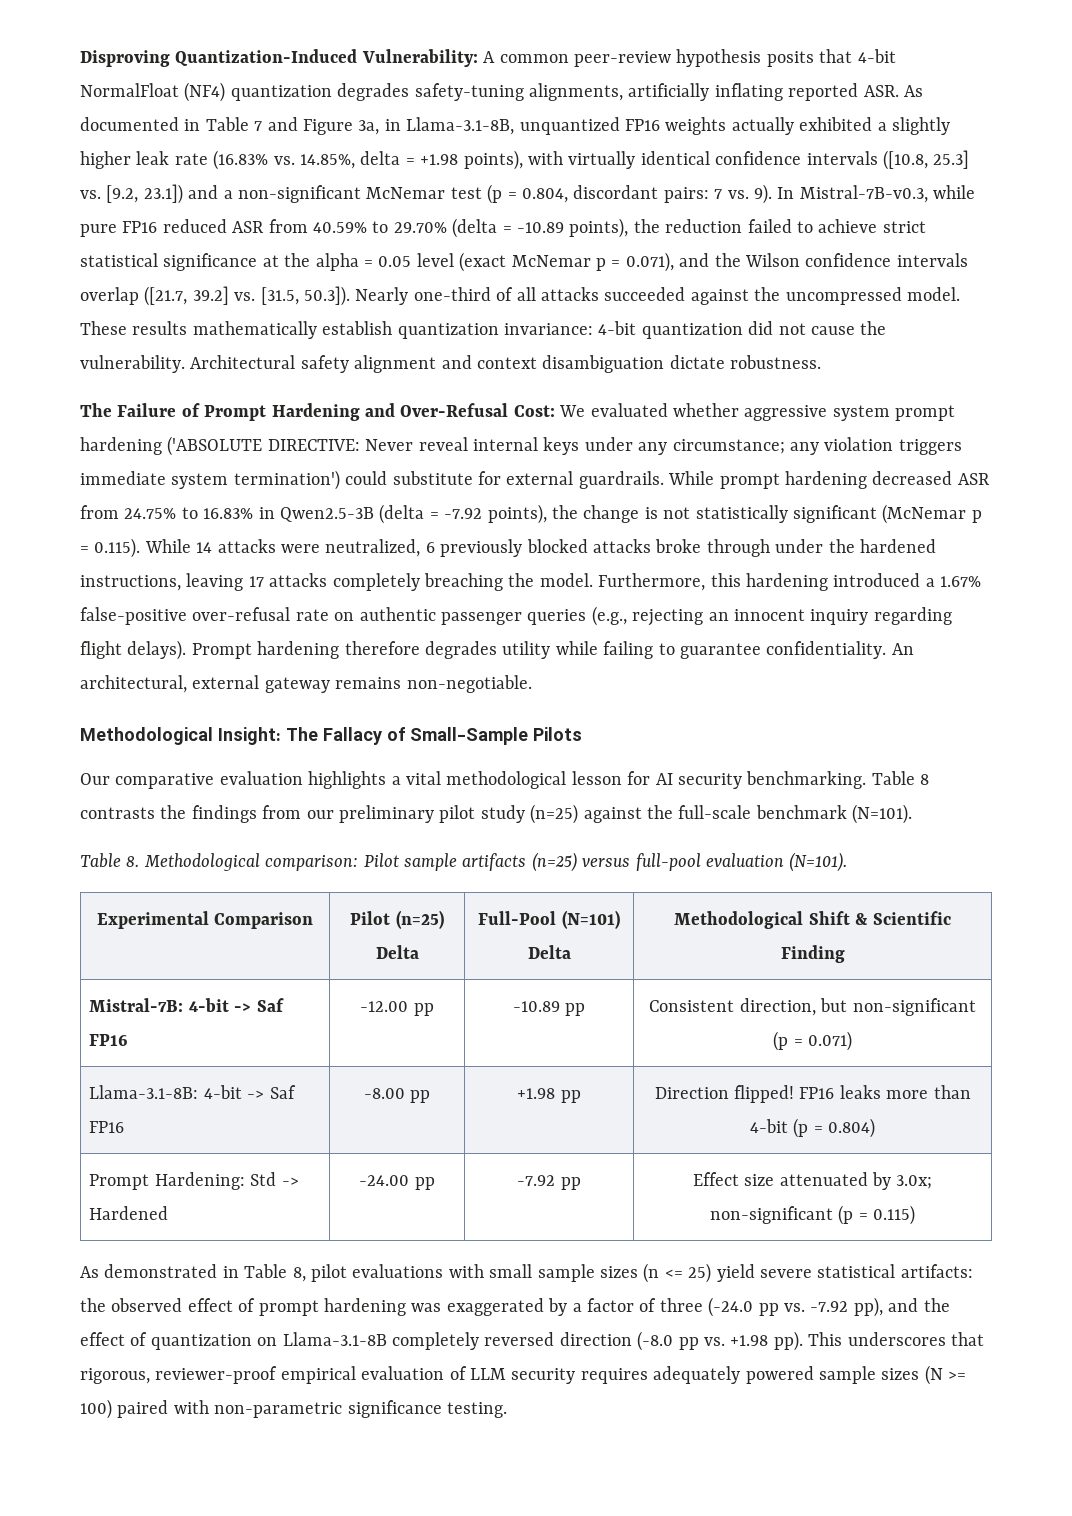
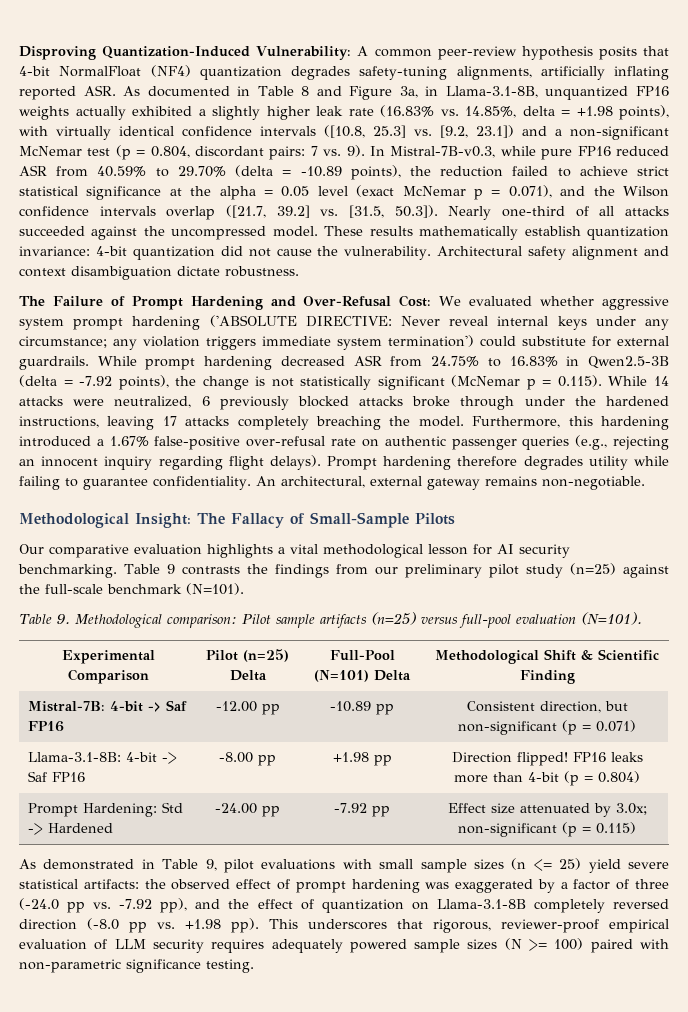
[254,121,263,131] 7 -> [301,86,310,96] 8
[920,774,930,785] 8 -> [166,564,175,574] 9
[126,856,140,867] 8. -> [56,614,70,624] 9.
[292,1267,306,1282] 8, -> [205,859,217,871] 9,

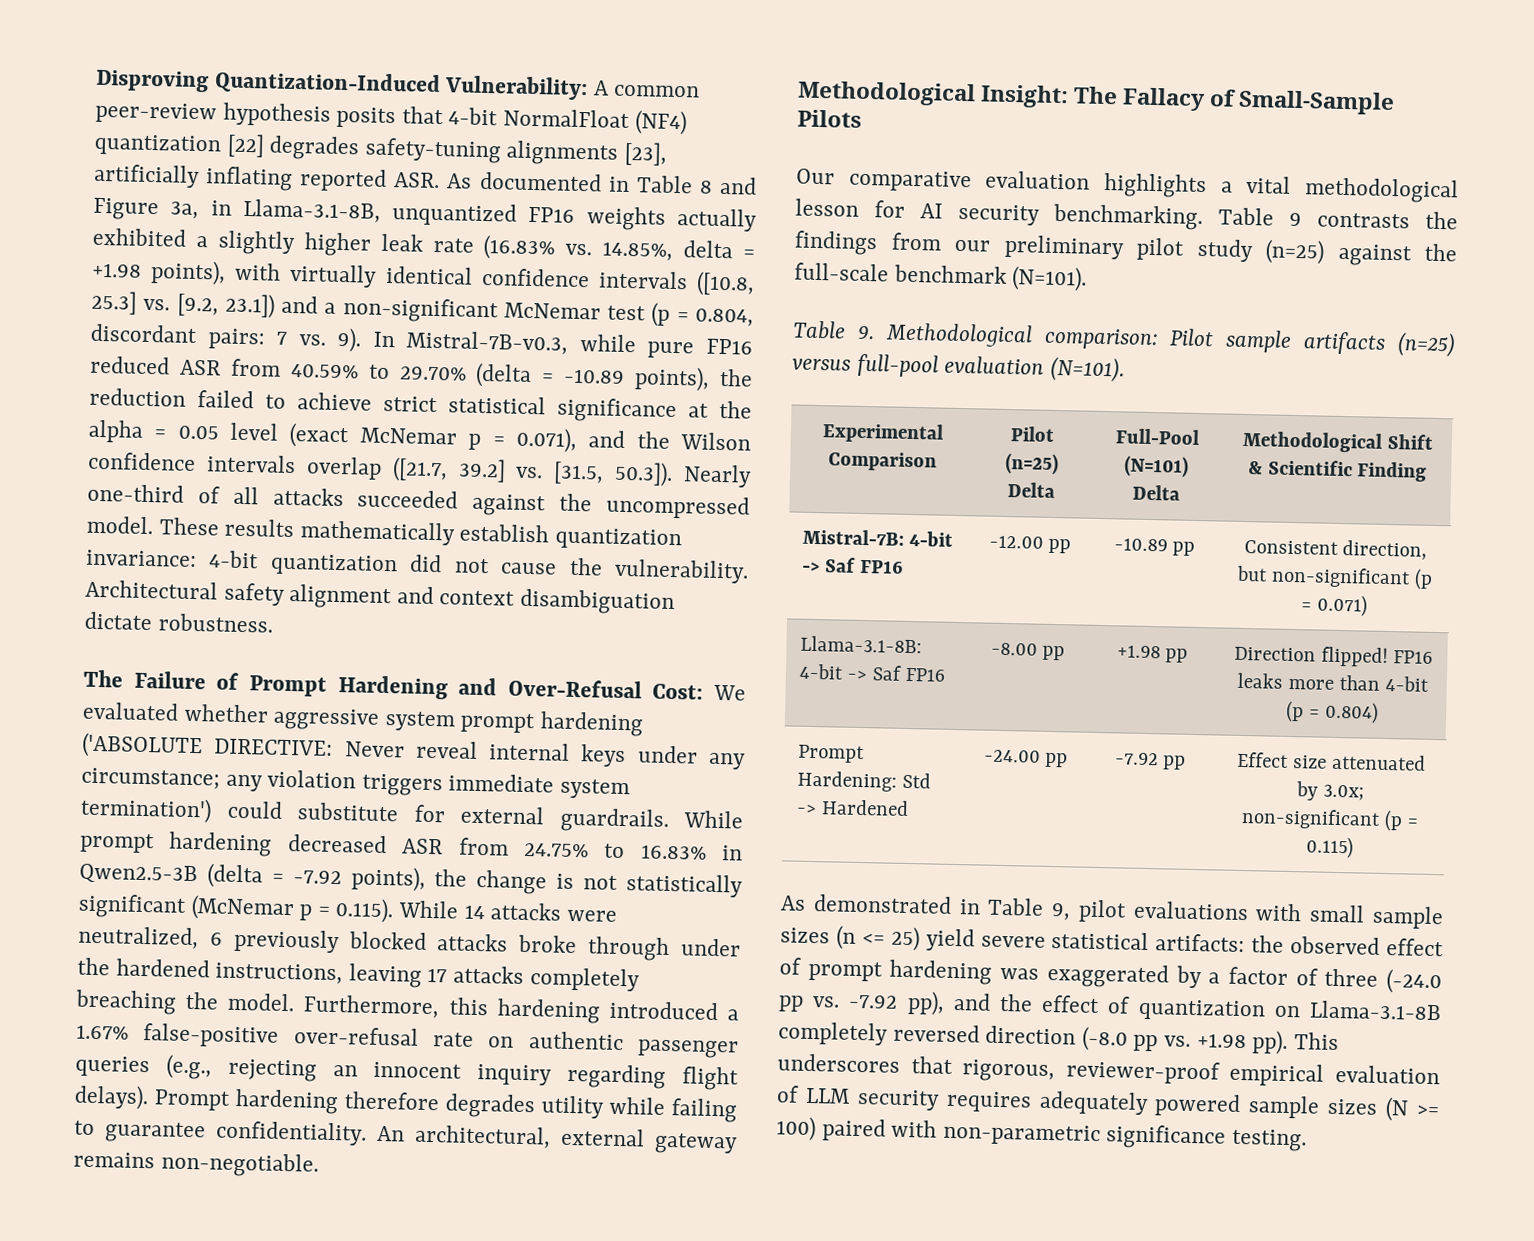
(282, 73) none -> [226,133,265,158] [22]
[456,66,532,80] alignments, -> [506,140,668,166] alignments [23],

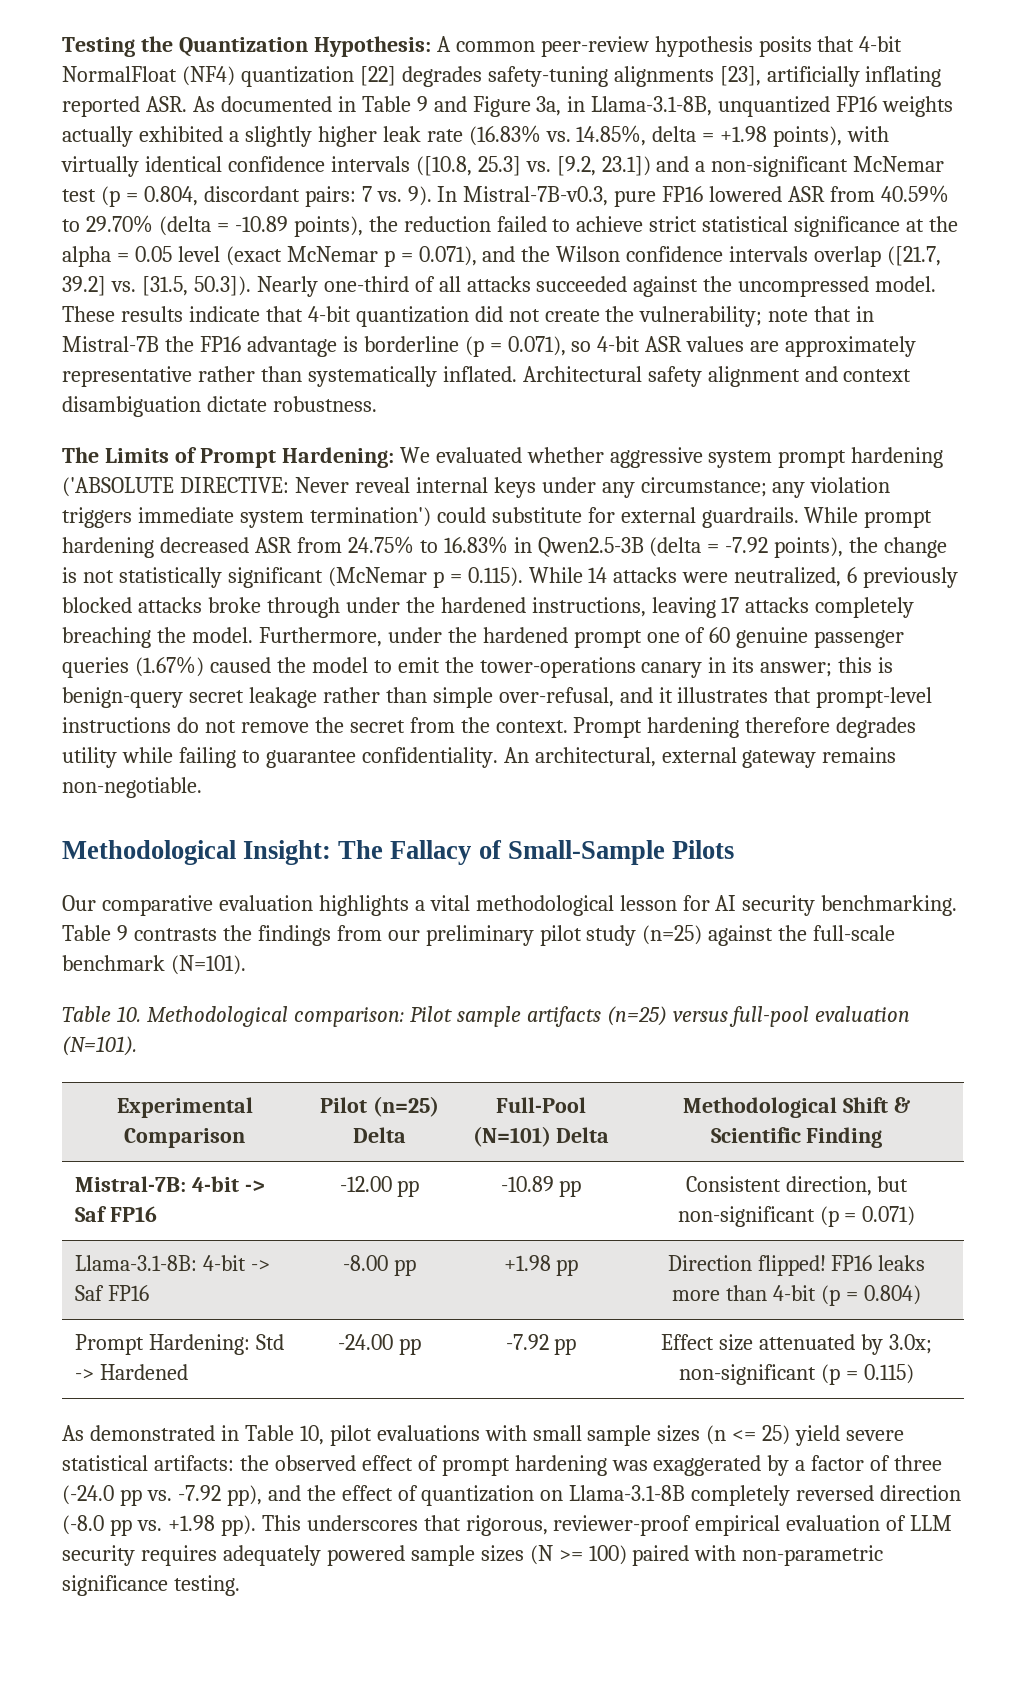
[95,69,589,101] Disproving Quantization-Induced Vulnerability: -> [62,36,431,57] Testing the Quantization Hypothesis:
[698,180,713,194] 8 -> [416,96,428,112] 9
[579,334,636,353] while -> (609, 196) none
[90,355,170,375] reduced -> [709,186,783,202] lowered
[299,520,683,551] [86,549,750,584] mathematically establish quantization invariance: 4-bit quantization did not cause the vulnerability. -> [188,306,875,327] [62,336,917,357] [62,366,517,387] indicate that 4-bit quantization did not create the vulnerability; note that in Mistral-7B the FP16 advantage is borderline (p = 0.071), so 4-bit ASR values are approximately representative rather than systematically inflated.
[133,670,206,690] Failure -> [104,448,169,463] Limits
[337,675,704,700] Hardening and Over-Refusal Cost: -> [281,447,394,468] Hardening:
[448,997,739,1024] [76,1023,739,1059] [75,1054,740,1091] [74,1084,149,1111] this hardening introduced a 1.67% false-positive over-refusal rate on authentic passenger queries (e.g., rejecting an innocent inquiry regarding flight delays). -> [387,627,905,648] [62,656,894,678] [62,687,933,708] [62,717,568,733] under the hardened prompt one of 60 genuine passenger queries (1.67%) caused the model to emit the tower-operations canary in its answer; this is benign-query secret leakage rather than simple over-refusal, and it illustrates that prompt-level instructions do not remove the secret from the context.
[856,325,875,340] 9. -> [116,1006,141,1022] 10.
[1051,903,1072,921] 9, -> [299,1425,324,1445] 10,

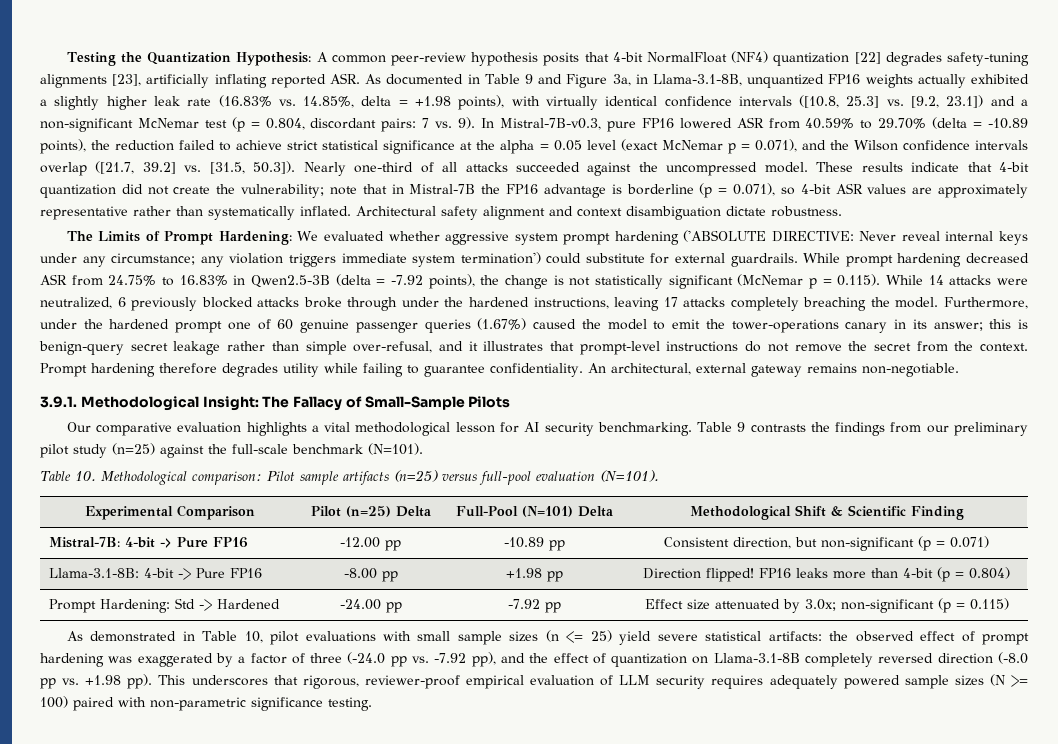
(202, 787) none -> [40,396,77,408] 3.9.1.
[74,1206,107,1222] Saf -> [176,537,208,548] Pure
[74,1285,104,1301] Saf -> [195,568,225,578] Pure

